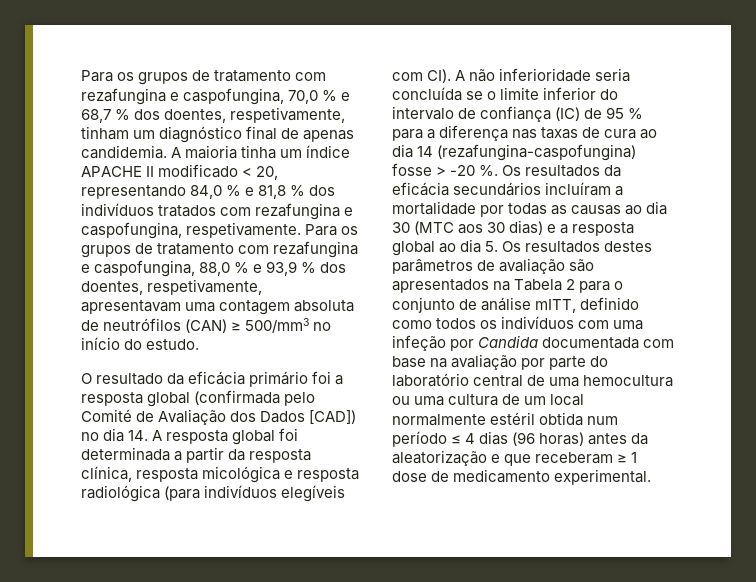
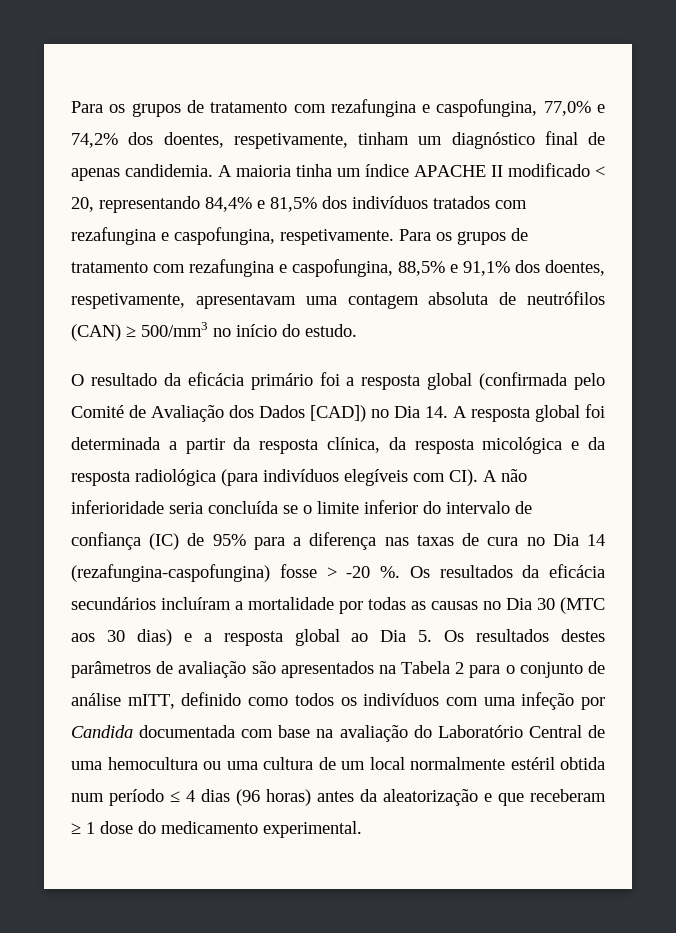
[81,70,327,85] [81,88,351,105] [81,109,131,123] Para os grupos de tratamento com rezafungina e caspofungina, 70,0 % e 68,7 % -> [71,99,605,117] [71,133,118,148] Para os grupos de tratamento com rezafungina e caspofungina, 77,0% e 74,2%
[190,185,306,199] 84,0 % e 81,8 % -> [205,197,317,212] 84,4% e 81,5%
[199,261,317,276] 88,0 % e 93,9 % -> [398,261,510,276] 88,5% e 91,1%
[103,428,125,442] dia -> [394,406,420,418] Dia
(132, 474) none -> [388,437,406,450] da
(294, 474) none -> [588,437,605,450] da
[606,107,644,119] 95 % -> [212,534,246,546] 95%
[640,129,658,139] [392,144,413,158] ao dia -> [526,534,579,546] no Dia
[625,201,668,215] ao dia -> [483,598,532,610] no Dia
[460,239,482,253] dia -> [380,630,407,642] Dia
[521,356,609,370] [392,373,524,387] por parte do laboratório central -> [413,725,582,738] do Laboratório Central
[431,471,450,482] de -> [138,821,156,834] do

